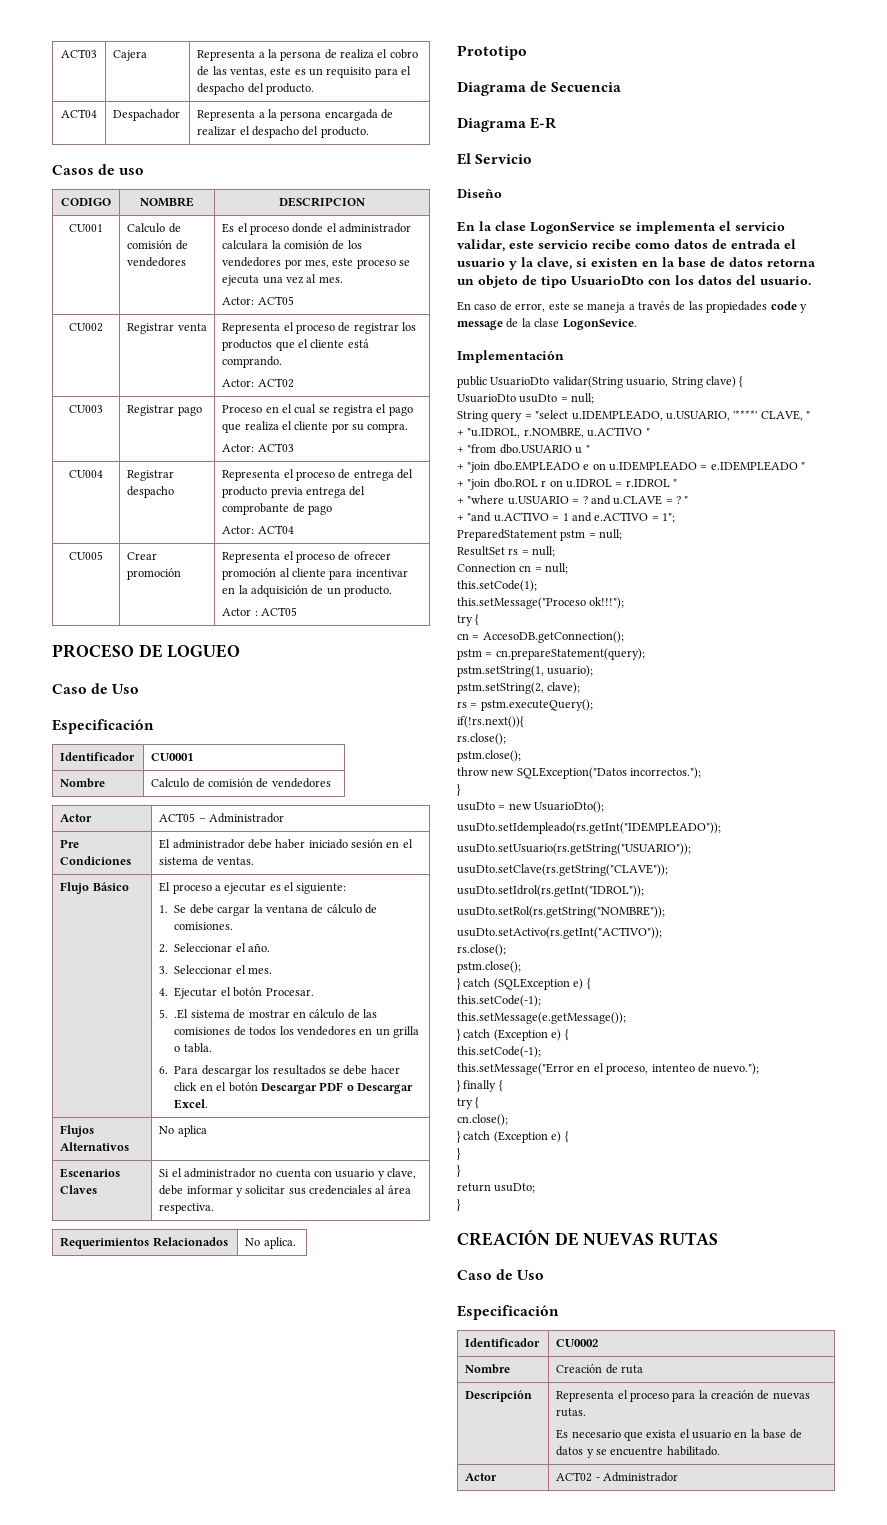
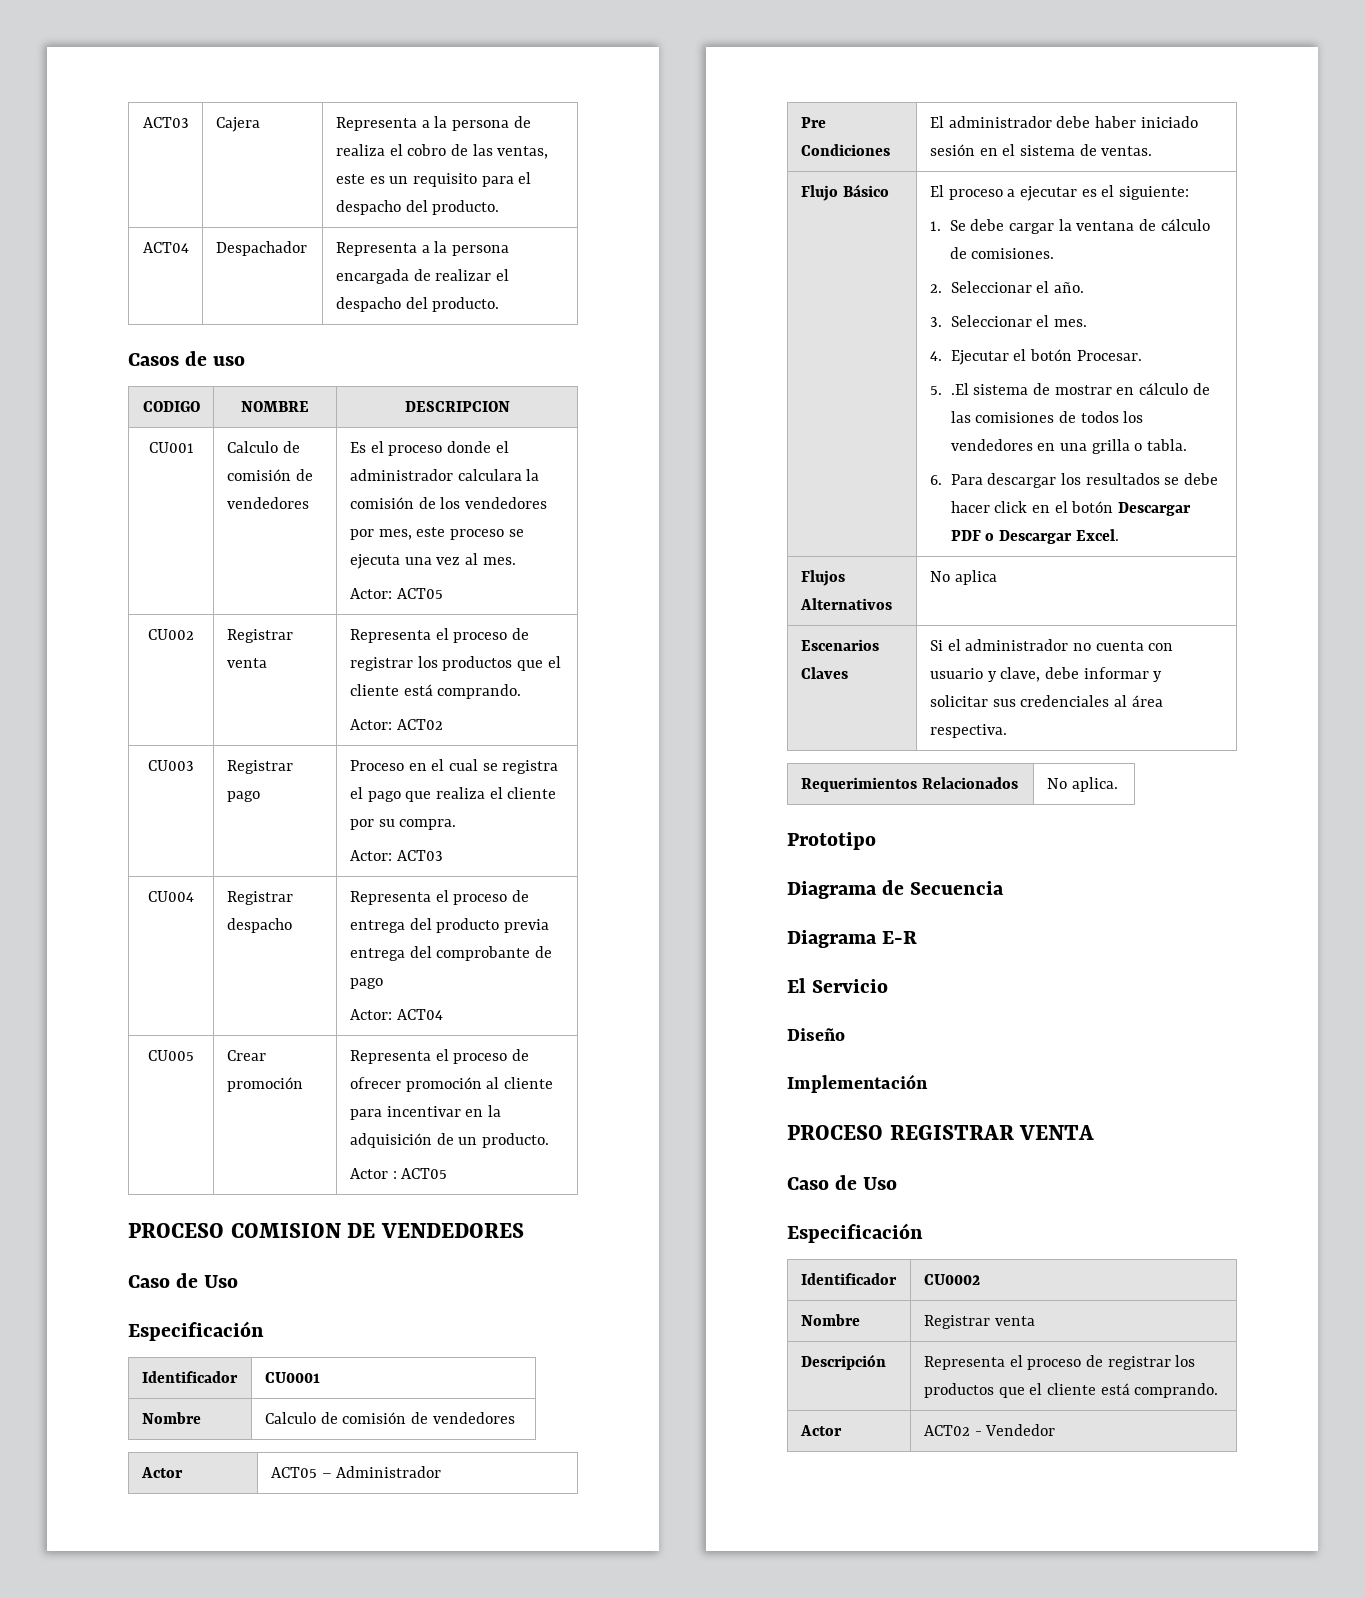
[138,644,241,658] DE LOGUEO -> [230,1223,524,1238] COMISION DE VENDEDORES
[375,1028,390,1036] un -> [1059,443,1087,451] una
[457,221,785,234] [457,239,796,252] [457,257,816,270] [457,275,811,288] [457,301,807,313] [457,318,637,330] [457,350,564,363] [457,376,744,388] [457,393,595,404] [457,410,810,422] [457,427,650,438] [457,444,590,454] [457,461,805,473] [457,478,677,490] [457,495,689,505] [457,512,675,523] [457,529,623,541] [457,546,556,557] [457,563,569,574] [457,580,537,592] [457,597,625,609] [457,614,480,626] [457,631,624,643] [457,648,645,660] [457,665,594,677] [457,682,581,694] [457,699,593,711] [457,716,524,728] [457,733,506,745] [457,750,521,762] [457,767,702,779] [457,784,461,796] [457,801,605,813] [457,822,721,834] [457,843,691,855] [457,864,668,876] [457,885,644,897] [457,906,665,918] [457,927,662,939] [457,944,506,956] [457,961,521,973] [457,978,591,990] [457,995,541,1007] [457,1012,626,1024] [457,1029,569,1041] [457,1046,541,1058] [457,1063,760,1075] [457,1080,503,1092] [457,1097,480,1109] [457,1114,508,1126] [457,1131,569,1143] [457,1148,461,1160] [457,1165,461,1177] [457,1183,536,1193] [457,1199,461,1211] [457,1229,719,1246] En la clase LogonService se implementa el servicio validar, este servicio recibe como datos de entrada el usuario y la clave, si existen en la base de datos retorna un objeto de tipo UsuarioDto con los datos del usuario. // En caso de error, este se maneja a través de las propiedades code y message de la clase LogonSevice. // Implementación // public UsuarioDto validar(String usuario, String clave) { // UsuarioDto usuDto = null; // String query = "select u.IDEMPLEADO, u.USUARIO, '****' CLAVE, " // + "u.IDROL, r.NOMBRE, u.ACTIVO " // + "from dbo.USUARIO u " // + "join dbo.EMPLEADO e on u.IDEMPLEADO = e.IDEMPLEADO " // + "join dbo.ROL r on u.IDROL = r.IDROL " // + "where u.USUARIO = ? and u.CLAVE = ? " // + "and u.ACTIVO = 1 and e.ACTIVO = 1"; // PreparedStatement pstm = null; // ResultSet rs = null; // Connection cn = null; // this.setCode(1); // this.setMessage("Proceso ok!!!"); // try { // cn = AccesoDB.getConnection(); // pstm = cn.prepareStatement(query); // pstm.setString(1, usuario); // pstm.setString(2, clave); // rs = pstm.executeQuery(); // if(!rs.next()){ // rs.close(); // pstm.close(); // throw new SQLException("Datos incorrectos."); // } // usuDto = new UsuarioDto(); // usuDto.setIdempleado(rs.getInt("IDEMPLEADO")); // usuDto.setUsuario(rs.getString("USUARIO")); // usuDto.setClave(rs.getString("CLAVE")); // usuDto.setIdrol(rs.getInt("IDROL")); // usuDto.setRol(rs.getString("NOMBRE")); // usuDto.setActivo(rs.getInt("ACTIVO")); // rs.close(); // pstm.close(); // } catch (SQLException e) { // this.setCode(-1); // this.setMessage(e.getMessage()); // } catch (Exception e) { // this.setCode(-1); // this.setMessage("Error en el proceso, intenteo de nuevo."); // } finally { // try { // cn.close(); // } catch (Exception e) { // } // } // return usuDto; // } // CREACIÓN DE NUEVAS RUTAS -> [787,1074,928,1093] [787,1125,1095,1140] Implementación // PROCESO REGISTRAR VENTA
[556,1364,643,1374] Creación de ruta -> [923,1315,1035,1329] Registrar venta
[672,1390,810,1402] [556,1408,587,1417] [556,1429,802,1441] [556,1446,720,1458] para la creación de nuevas rutas. // Es necesario que exista el usuario en la base de datos y se encuentre habilitado. -> [1085,1355,1196,1370] [923,1383,1219,1398] de registrar los productos que el cliente está comprando.
[602,1472,678,1482] Administrador -> [985,1424,1056,1436] Vendedor

